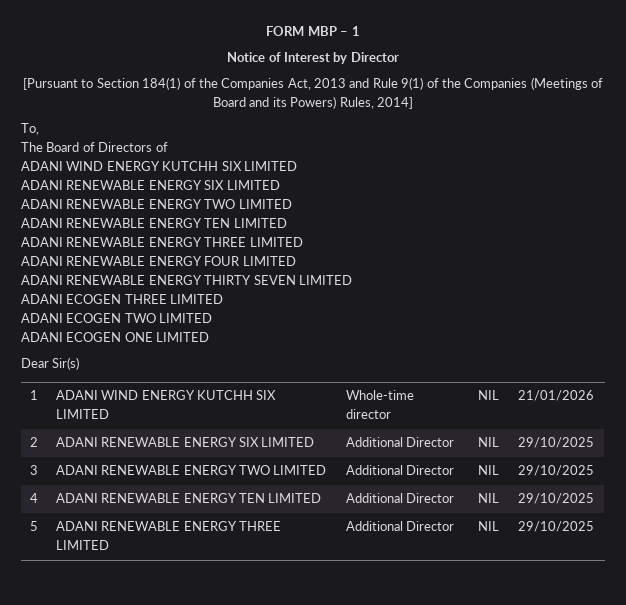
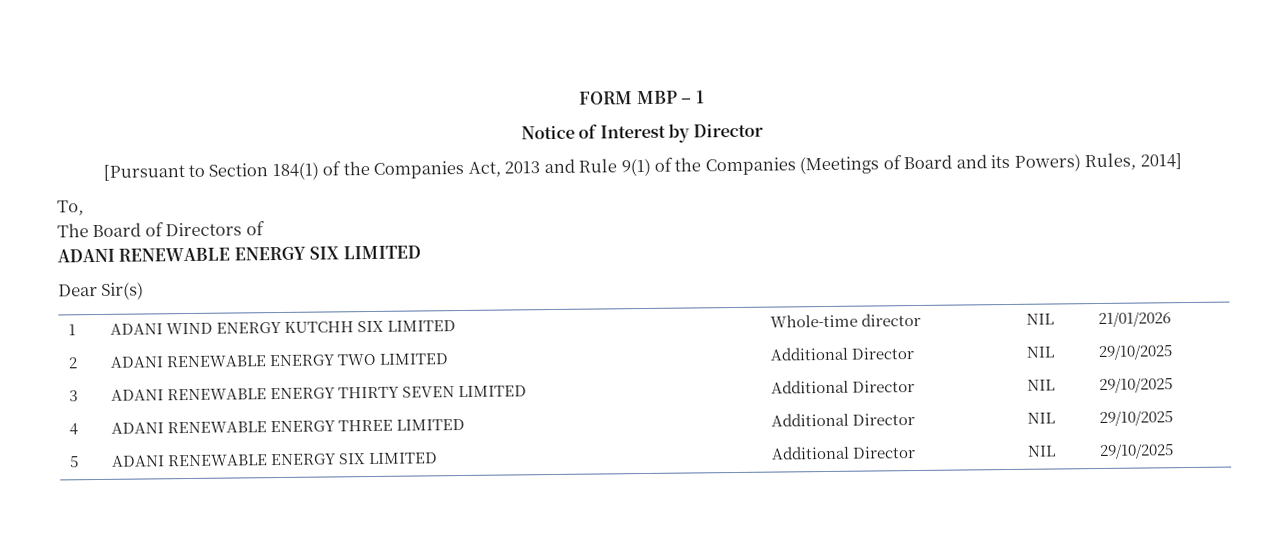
[21,161,297,171] [21,180,280,190] [21,199,292,209] [21,218,287,228] [21,237,303,247] [21,256,296,266] [21,275,352,285] [21,294,224,304] [21,313,213,323] [21,332,210,342] // ADANI WIND ENERGY KUTCHH SIX LIMITED // ADANI RENEWABLE ENERGY SIX LIMITED // ADANI RENEWABLE ENERGY TWO LIMITED // ADANI RENEWABLE ENERGY TEN LIMITED // ADANI RENEWABLE ENERGY THREE LIMITED // ADANI RENEWABLE ENERGY FOUR LIMITED // ADANI RENEWABLE ENERGY THIRTY SEVEN LIMITED // ADANI ECOGEN THREE LIMITED // ADANI ECOGEN TWO LIMITED // ADANI ECOGEN ONE LIMITED -> [57,245,421,263] // ADANI RENEWABLE ENERGY SIX LIMITED
[238,437,259,447] SIX -> [337,353,377,366] TWO
[238,465,270,475] TWO -> [338,386,456,399] THIRTY SEVEN
[238,493,265,503] TEN -> [338,419,394,432] THREE
[238,521,281,531] THREE -> [338,453,367,465] SIX

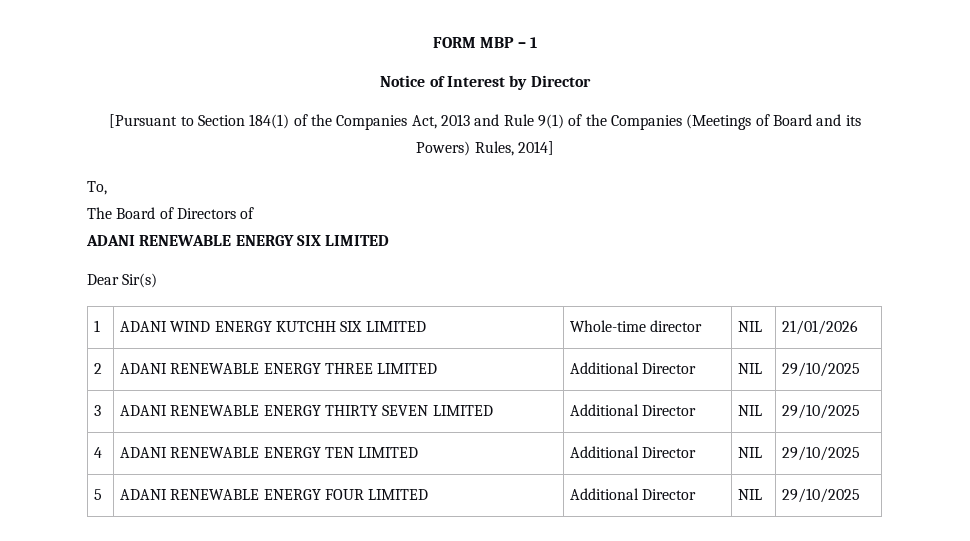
[337,353,377,366] TWO -> [324,363,373,374] THREE
[338,419,394,432] THREE -> [324,447,354,458] TEN
[338,453,367,465] SIX -> [324,489,364,500] FOUR

